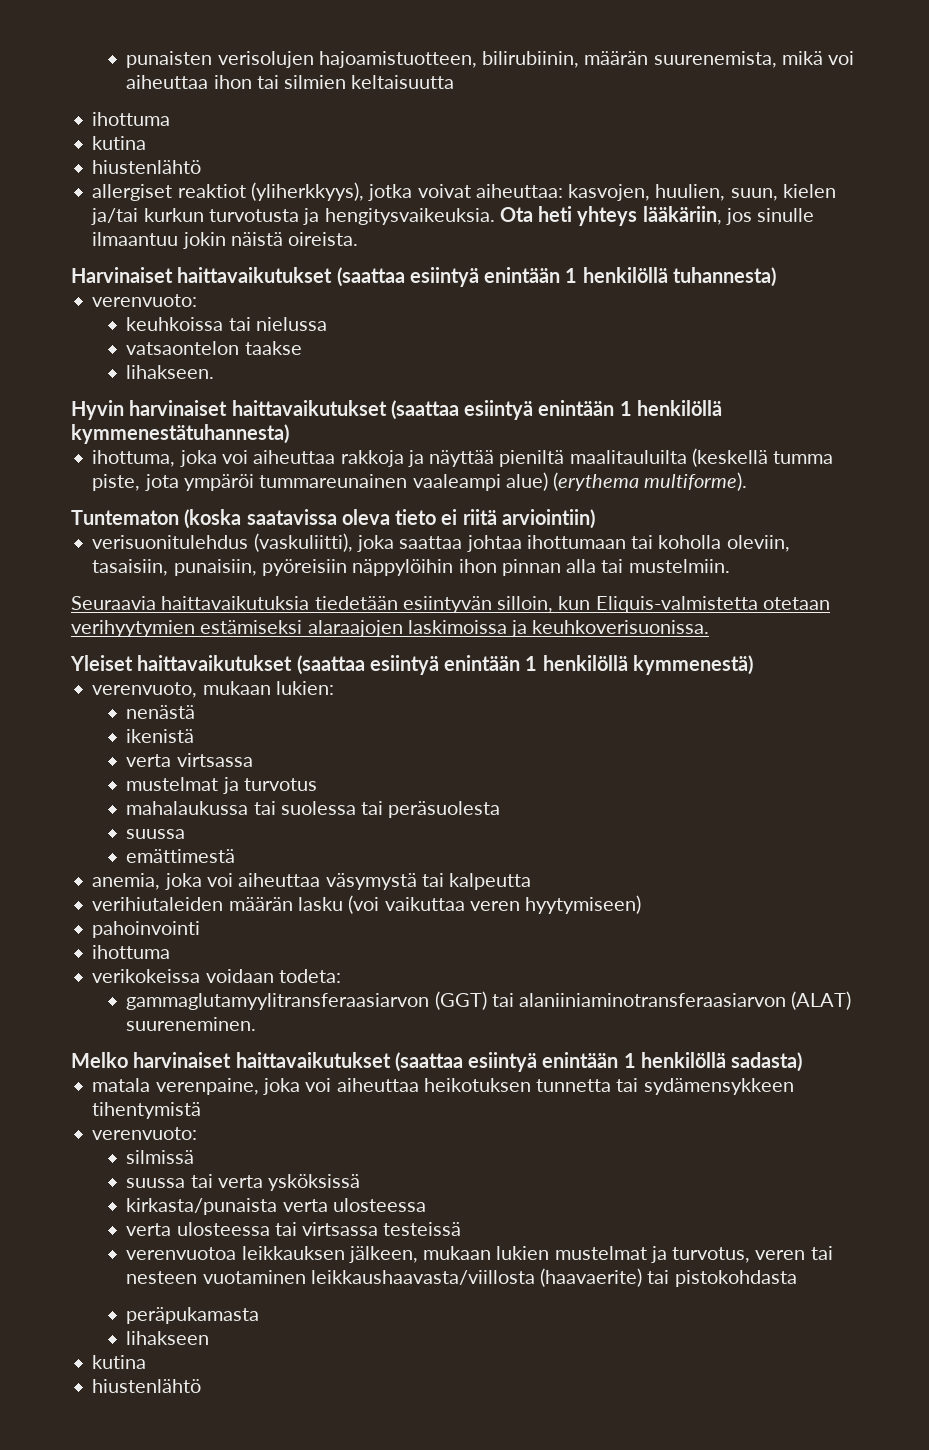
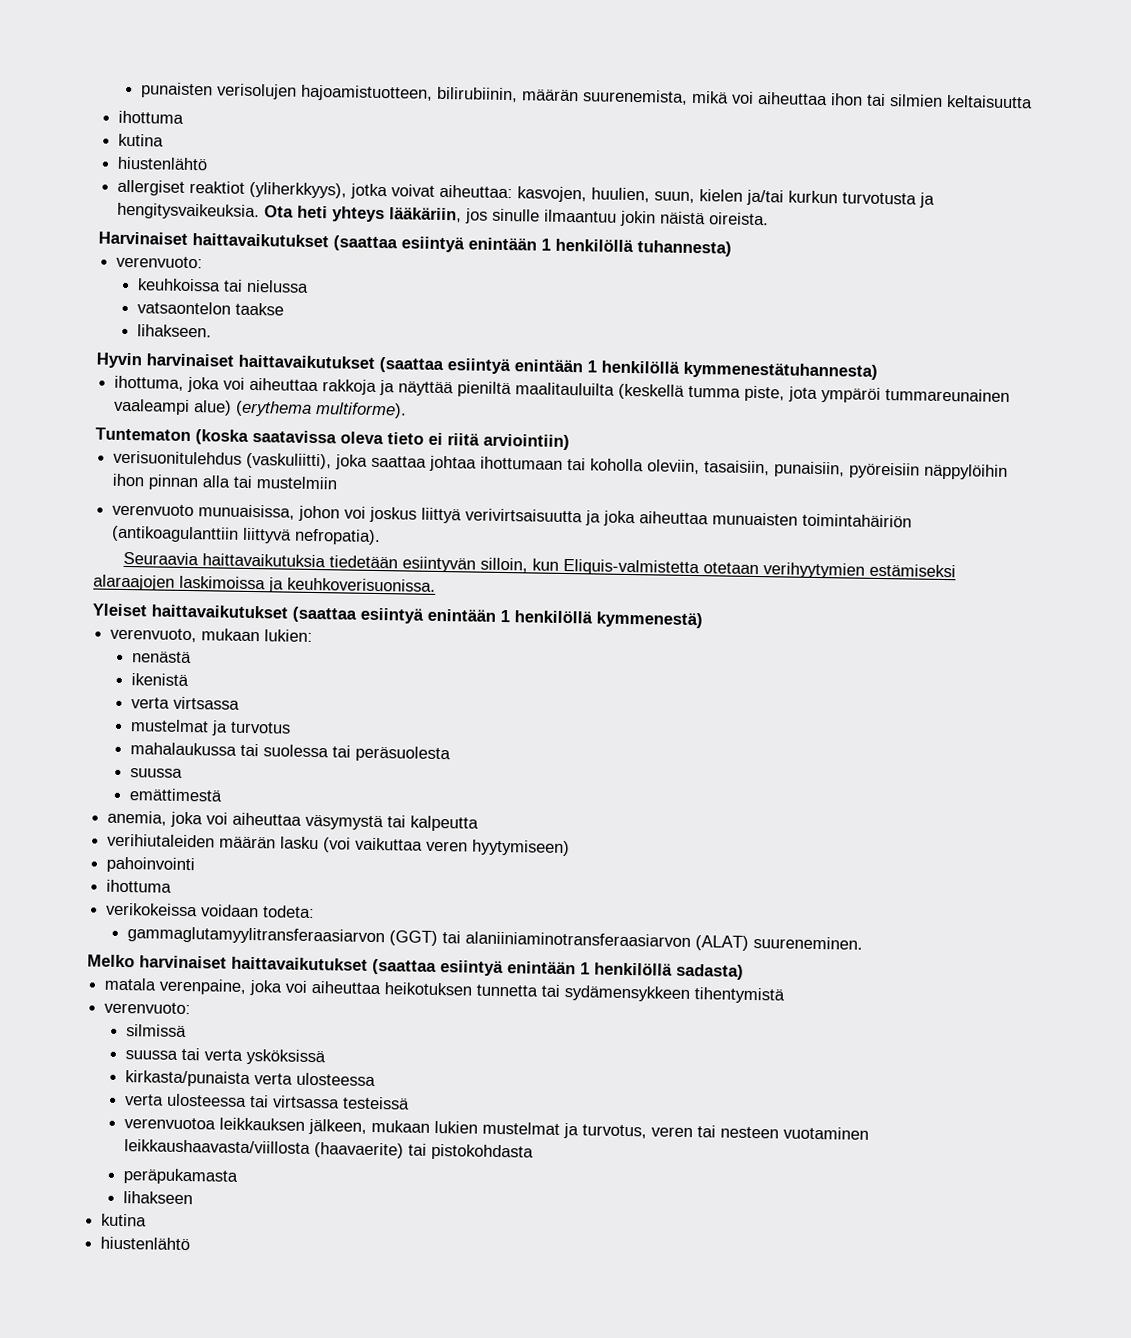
[628,559,730,573] mustelmiin. -> [256,476,339,490] [112,503,913,528] [111,525,382,546] mustelmiin // verenvuoto munuaisissa, johon voi joskus liittyä verivirtsaisuutta ja joka aiheuttaa munuaisten toimintahäiriön (antikoagulanttiin liittyvä nefropatia).

